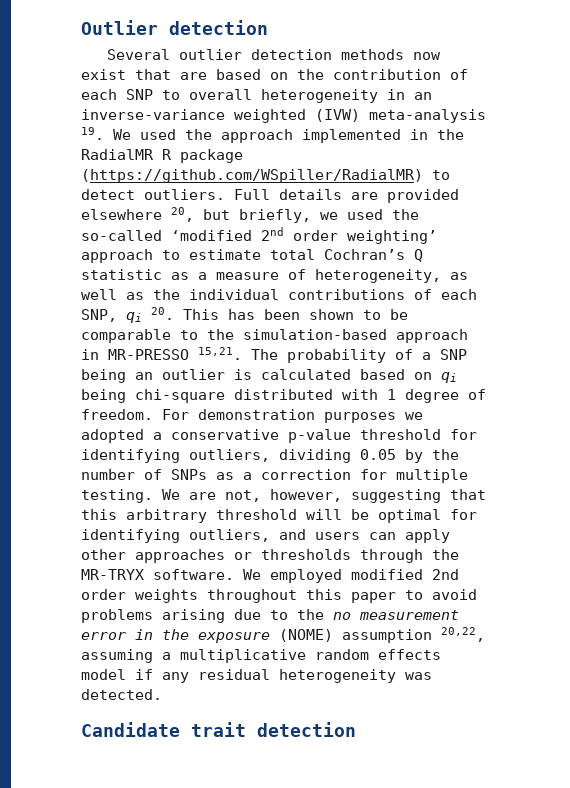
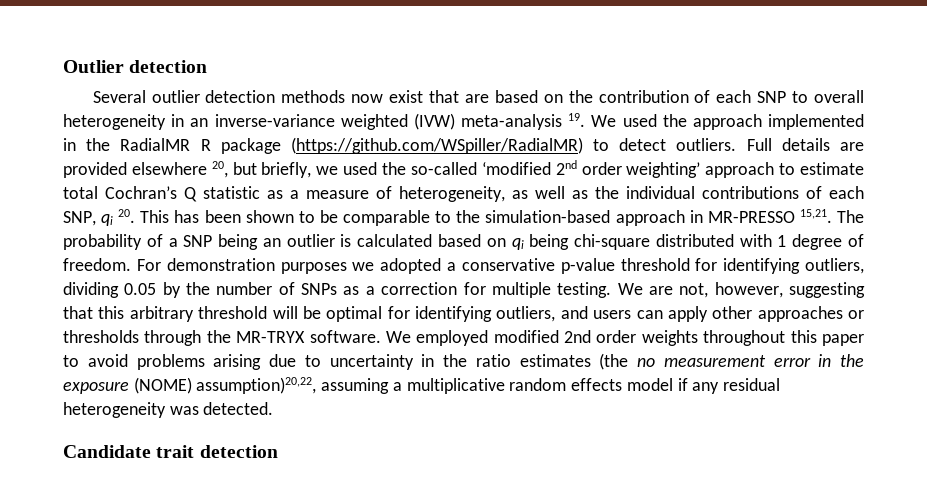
[297,609,324,620] the -> [329,353,629,370] uncertainty in the ratio estimates (the
[342,627,485,643] assumption 20,22, -> [196,377,317,394] assumption)20,22,

